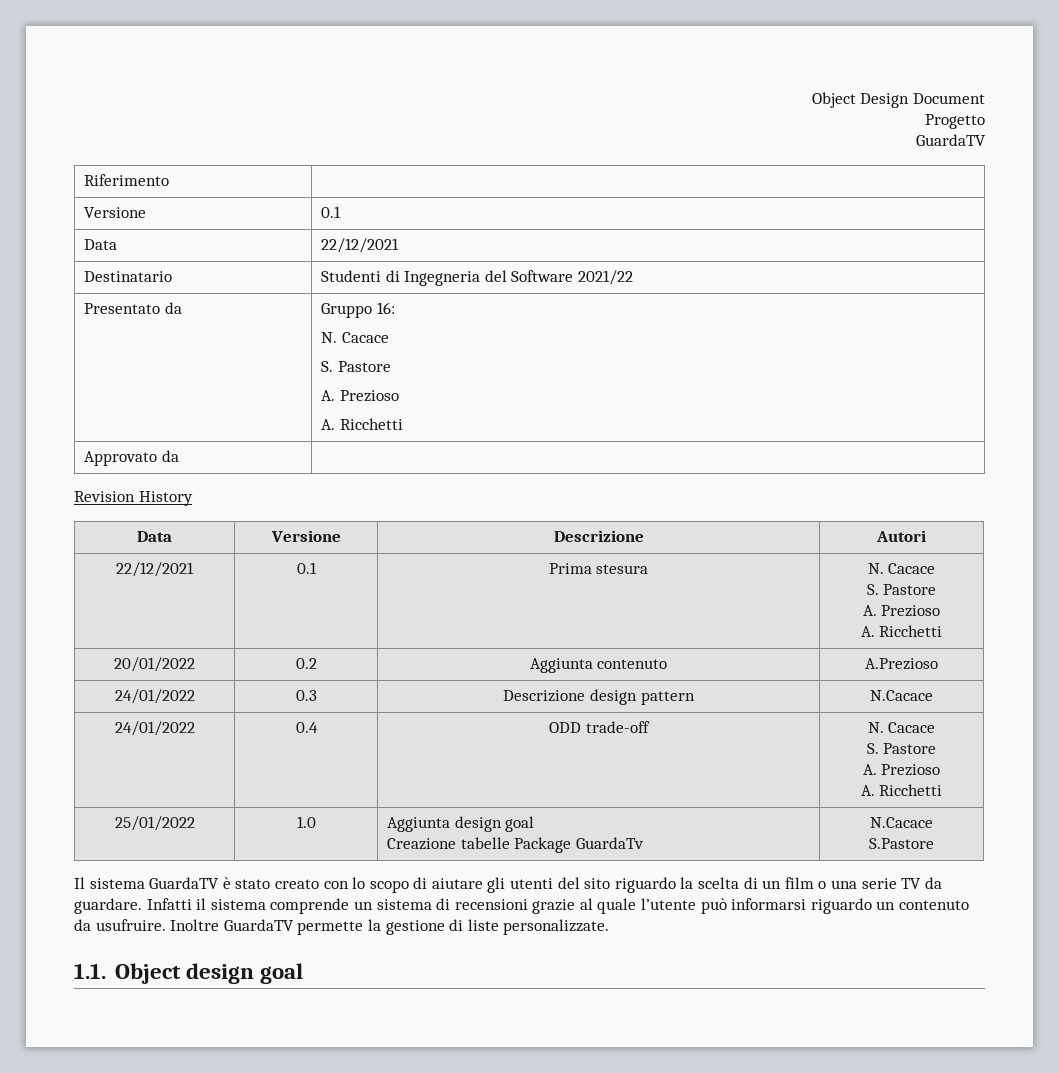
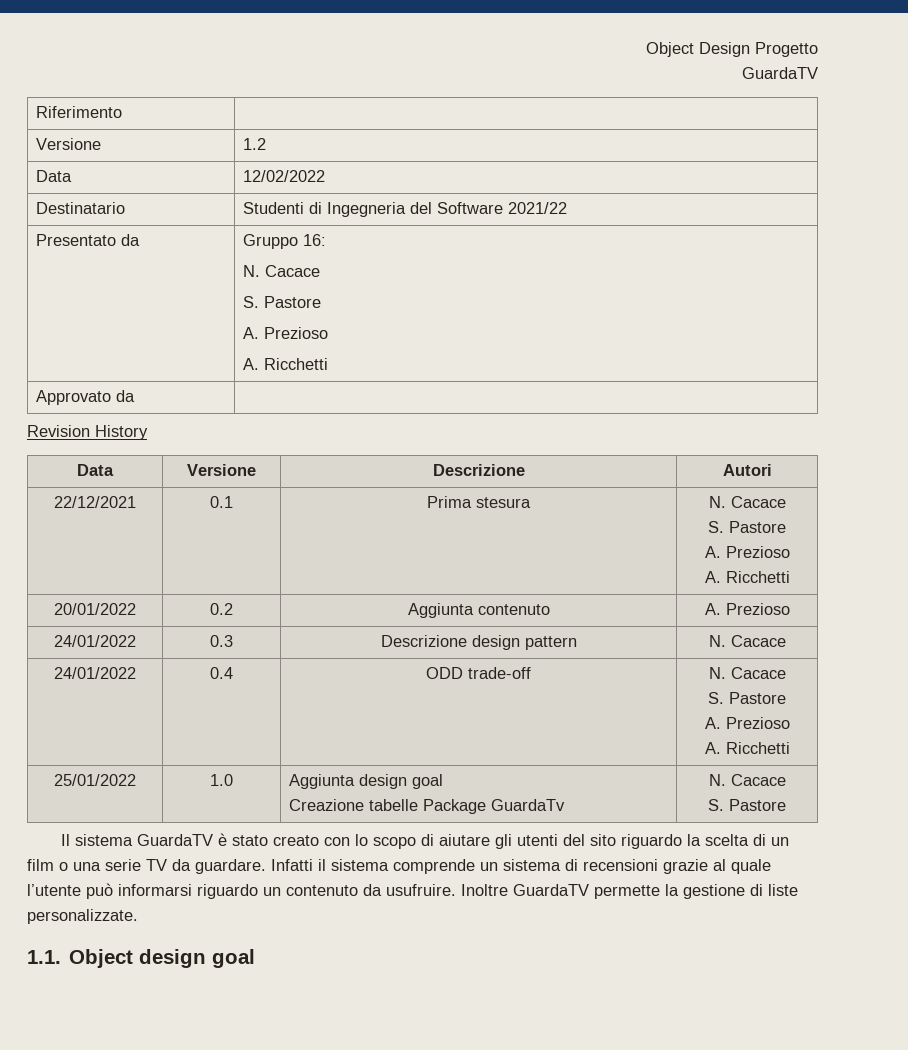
[913,93,985,104] Document // -> (750, 49) none
[321,206,342,218] [84,239,118,250] [321,238,400,253] 0.1 // Data | 22/12/2021 -> [243,138,267,150] [36,170,73,182] [243,170,326,182] 1.2 // Data | 12/02/2022
[865,658,938,670] A.Prezioso -> [704,603,790,615] A. Prezioso
[870,690,933,701] N.Cacace -> [708,635,786,647] N. Cacace
[870,817,933,828] [869,838,934,849] N.Cacace // S.Pastore -> [708,774,786,786] [708,799,786,811] N. Cacace // S. Pastore

